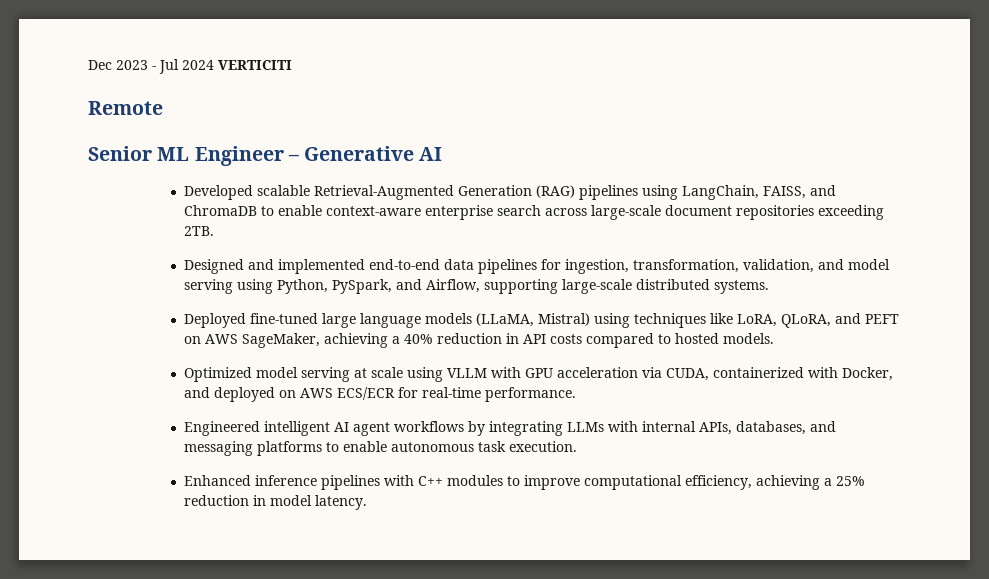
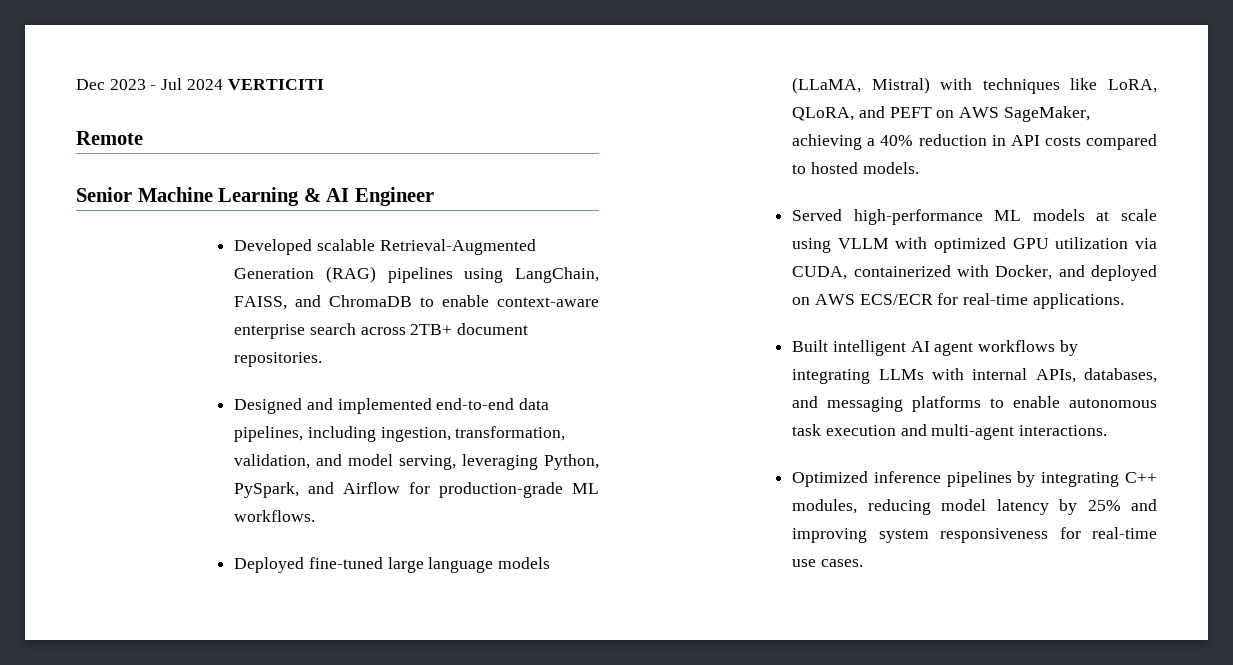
[157,146,443,166] ML Engineer – Generative AI -> [137,187,434,206] Machine Learning & AI Engineer
[590,205,884,220] [183,226,214,236] large-scale document repositories exceeding 2TB. -> [410,323,529,335] [234,352,323,367] 2TB+ document repositories.
[477,259,561,274] pipelines for -> [234,426,376,442] pipelines, including
[183,279,273,294] serving using -> [399,454,539,470] serving, leveraging
[425,279,769,294] Airflow, supporting large-scale distributed systems. -> [343,482,599,498] [234,510,316,522] Airflow for production-grade ML workflows.
[593,313,630,328] using -> [940,78,973,90] with
[183,367,350,382] Optimized model serving -> [792,209,1085,225] Served high-performance ML models
[524,367,638,378] GPU acceleration -> [934,237,1129,253] optimized GPU utilization
[484,387,576,402] [183,421,260,436] performance. // Engineered -> [1032,293,1124,309] [792,340,829,352] applications. // Built
[508,441,577,452] [183,475,865,490] [183,495,367,510] execution. // Enhanced inference pipelines with C++ modules to improve computational efficiency, achieving a 25% reduction in model latency. -> [825,424,1108,440] [792,471,1157,487] [792,499,1157,515] [792,527,1157,543] [792,559,863,567] execution and multi-agent interactions. // Optimized inference pipelines by integrating C++ modules, reducing model latency by 25% and improving system responsiveness for real-time use cases.

